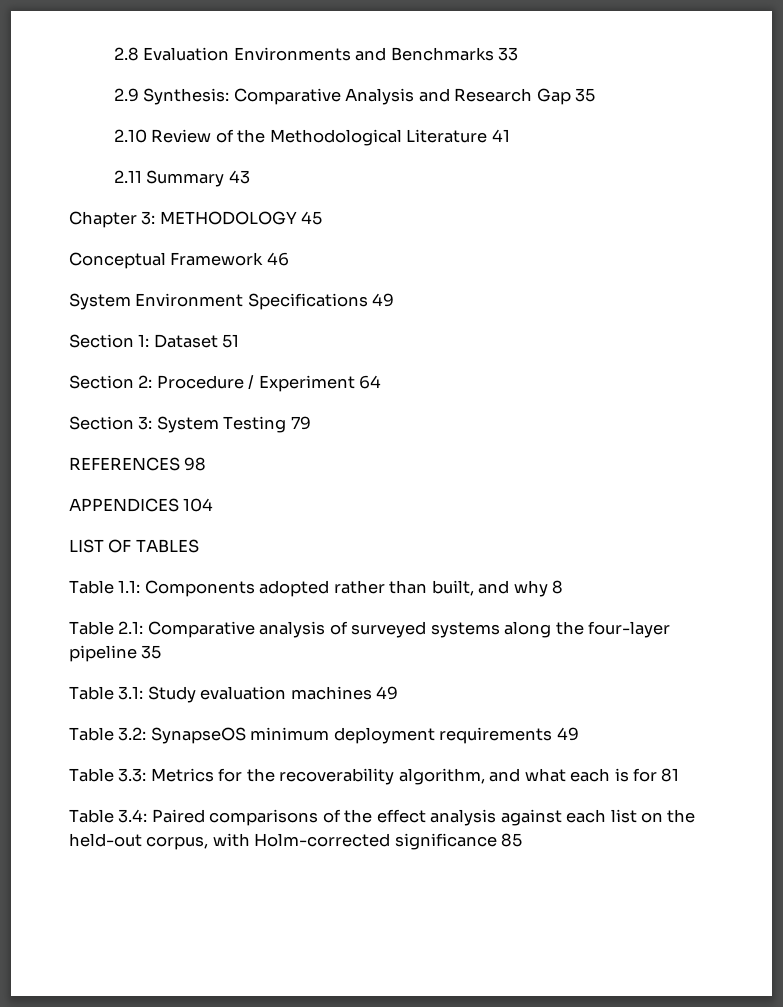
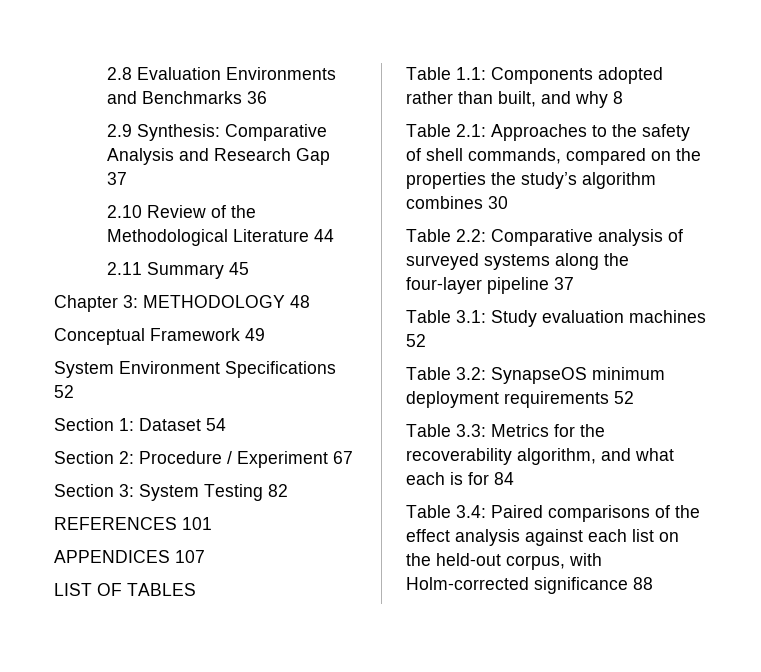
[498,47,519,61] 33 -> [247,91,268,104] 36
[575,88,596,102] 35 -> [107,172,128,185] 37
[491,129,510,142] 41 -> [314,229,335,242] 44
[228,170,250,184] 43 -> [229,262,250,275] 45
[301,211,323,225] 45 -> [290,295,310,308] 48
[266,252,289,266] 46 -> [245,328,265,341] 49
[372,293,395,307] 49 -> [54,385,74,398] 52
[222,334,240,348] 51 -> [206,418,226,431] 54
[359,375,382,389] 64 -> [333,451,353,464] 67
[290,416,311,430] 79 -> [268,484,288,497] 82
[184,457,207,471] 98 -> [182,517,212,530] 101
[183,498,214,512] 104 -> [175,550,205,563] 107
(144, 627) none -> [491,124,690,141] [406,148,701,165] [406,172,656,189] [406,196,508,209] [406,229,486,242] Approaches to the safety of shell commands, compared on the properties the study’s algorithm combines 30 // Table 2.2:
[141,645,162,659] 35 -> [554,277,574,290] 37
[376,686,399,700] 49 -> [406,334,426,347] 52
[556,727,579,741] 49 -> [614,391,634,404] 52
[661,768,680,782] 81 -> [494,472,514,485] 84
[501,833,523,847] 85 -> [633,577,653,590] 88

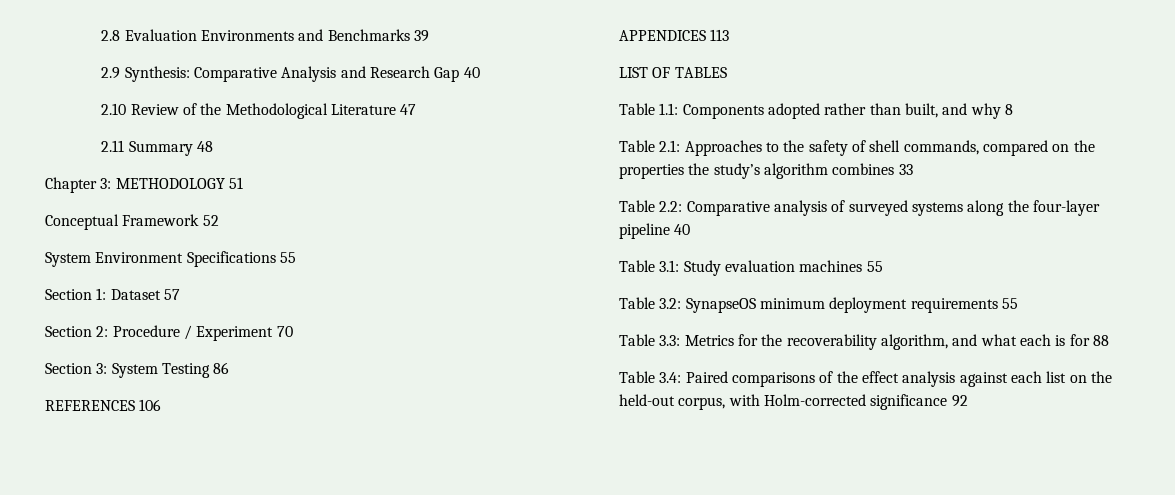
[247,91,268,104] 36 -> [413,30,429,42] 39
[107,172,128,185] 37 -> [463,67,480,78] 40
[314,229,335,242] 44 -> [400,104,417,115] 47
[229,262,250,275] 45 -> [197,141,214,152] 48
[290,295,310,308] 48 -> [228,177,243,189] 51
[245,328,265,341] 49 -> [202,215,219,226] 52
[54,385,74,398] 52 -> [279,252,296,263] 55
[206,418,226,431] 54 -> [163,289,180,300] 57
[333,451,353,464] 67 -> [276,326,293,337] 70
[268,484,288,497] 82 -> [213,362,230,374] 86
[182,517,212,530] 101 -> [139,399,162,411] 106
[175,550,205,563] 107 -> [710,29,730,41] 113
[488,196,508,209] 30 -> [898,164,913,175] 33
[554,277,574,290] 37 -> [674,224,691,235] 40
[406,334,426,347] 52 -> [866,261,883,272] 55
[614,391,634,404] 52 -> [1001,298,1018,309] 55
[494,472,514,485] 84 -> [1092,335,1109,346] 88
[633,577,653,590] 88 -> [951,395,968,407] 92

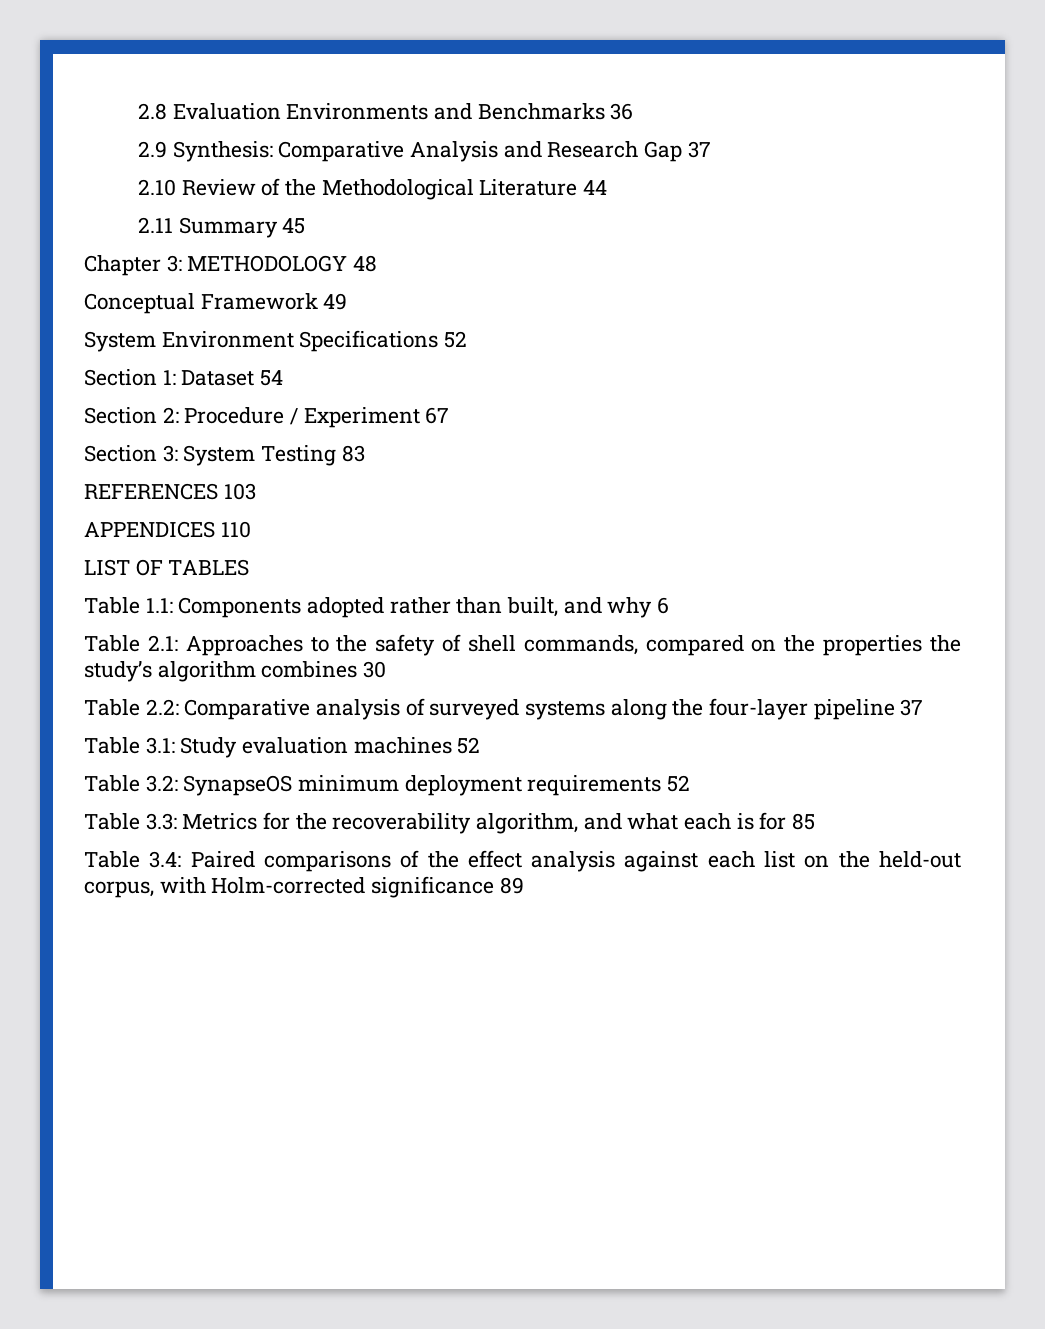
[413,30,429,42] 39 -> [610,103,634,120] 36
[463,67,480,78] 40 -> [687,141,711,158] 37
[400,104,417,115] 47 -> [583,180,608,195] 44
[197,141,214,152] 48 -> [282,218,306,234] 45
[228,177,243,189] 51 -> [353,255,378,272] 48
[202,215,219,226] 52 -> [323,293,348,310] 49
[279,252,296,263] 55 -> [444,331,468,348] 52
[163,289,180,300] 57 -> [260,370,284,386] 54
[276,326,293,337] 70 -> [425,407,450,424] 67
[213,362,230,374] 86 -> [341,445,365,462] 83
[139,399,162,411] 106 -> [223,483,256,500] 103
[710,29,730,41] 113 -> [220,521,251,538] 110
[1004,104,1013,115] 8 -> [657,597,670,614] 6
[898,164,913,175] 33 -> [363,661,387,678] 30
[674,224,691,235] 40 -> [900,699,924,716] 37
[866,261,883,272] 55 -> [457,737,481,754] 52
[1001,298,1018,309] 55 -> [667,775,691,792] 52
[1092,335,1109,346] 88 -> [792,813,816,830] 85
[951,395,968,407] 92 -> [499,877,524,894] 89

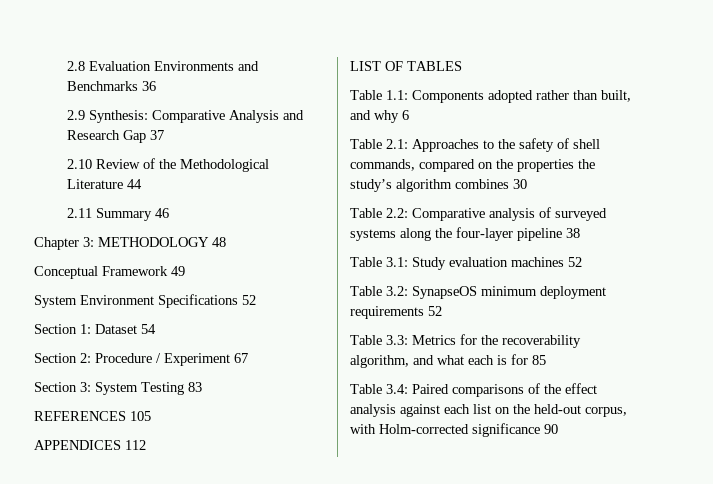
[282,218,306,234] 45 -> [154,208,169,218] 46
[223,483,256,500] 103 -> [130,411,151,421] 105
[220,521,251,538] 110 -> [125,440,146,450] 112
[900,699,924,716] 37 -> [566,228,580,238] 38
[499,877,524,894] 89 -> [544,424,558,434] 90

